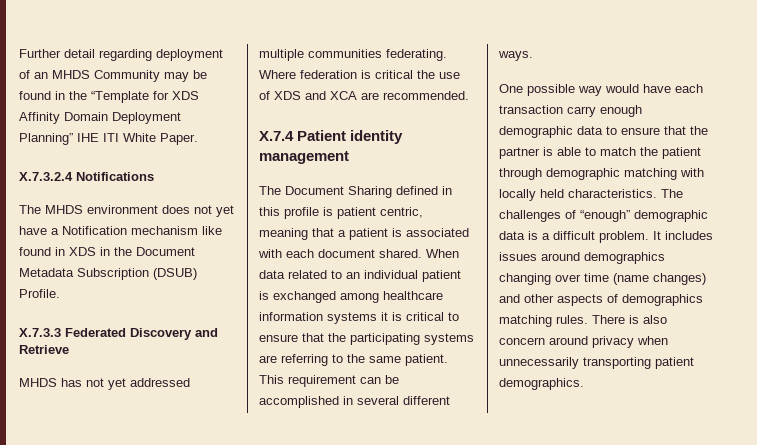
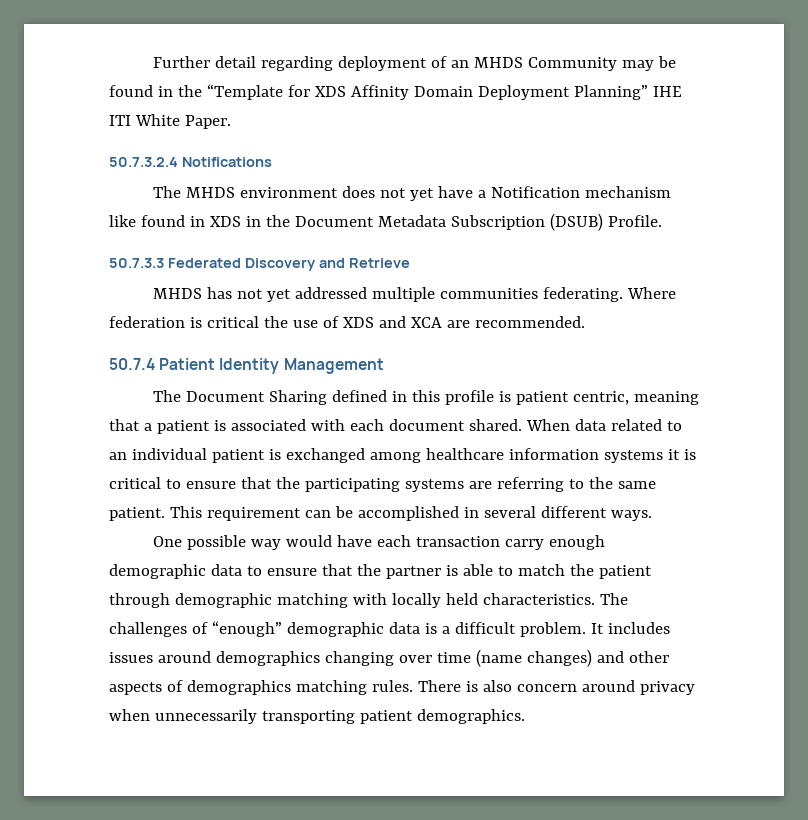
[19,172,73,181] X.7.3.2.4 -> [109,157,178,167] 50.7.3.2.4
[19,328,61,337] X.7.3.3 -> [109,258,164,268] 50.7.3.3
[259,130,404,144] [259,151,349,164] X.7.4 Patient identity management -> [109,358,384,374] 50.7.4 Patient Identity Management

